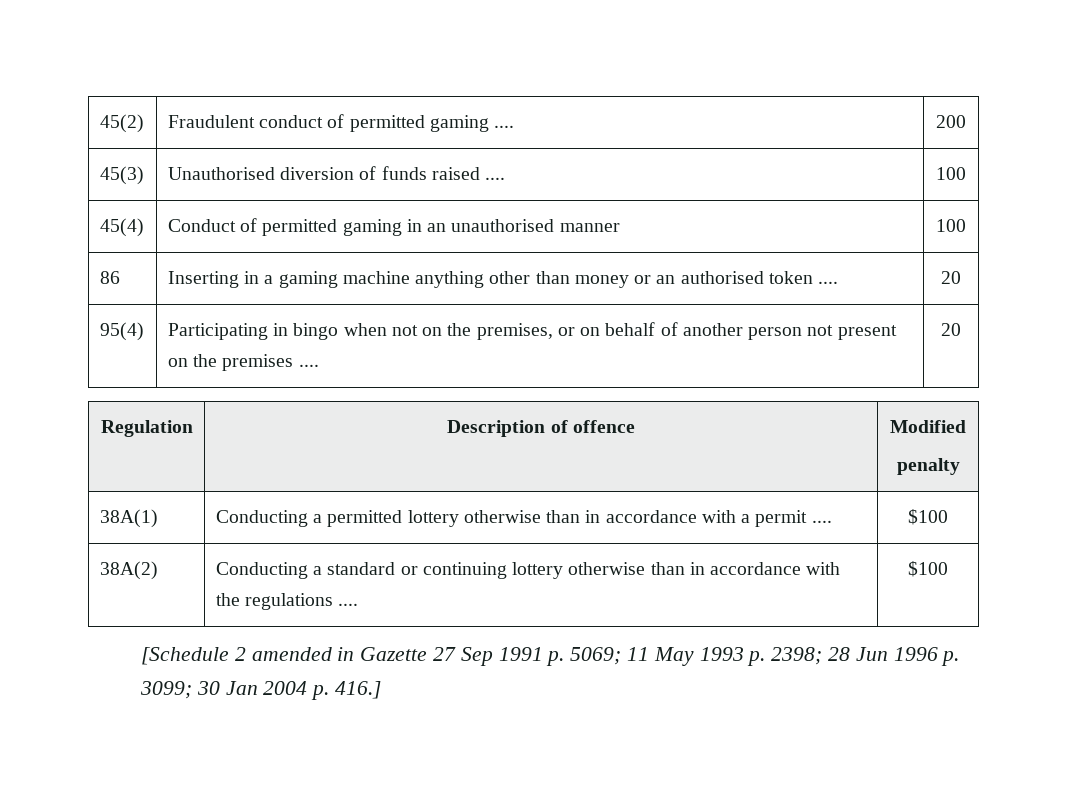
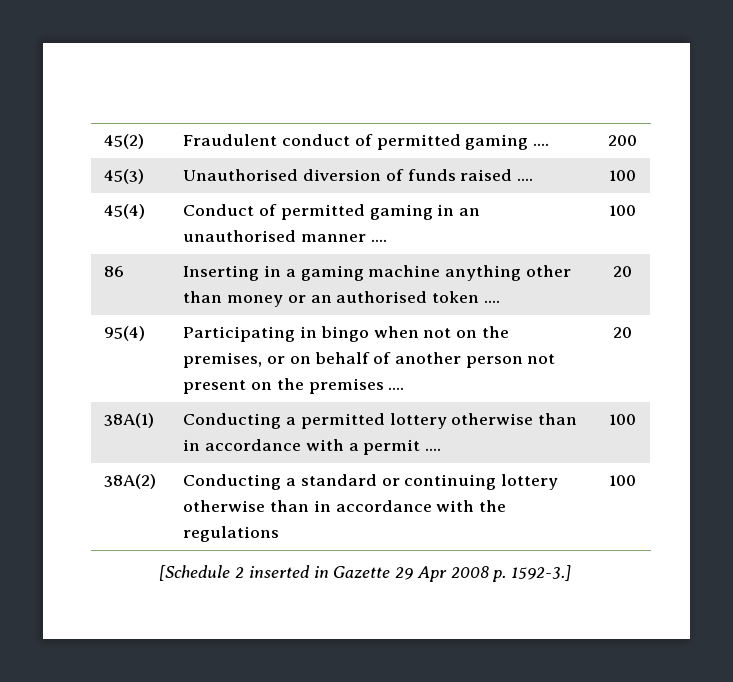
(620, 227) none -> [370,239,387,242] ....
[100,420,193,437] [447,420,635,437] [889,420,966,433] [896,458,960,475] // Regulation | Description of offence | Modified // penalty -> (632, 332) none
[907,509,948,525] $100 -> [608,414,636,425] 100
[338,603,359,606] [907,561,948,577] .... | $100 -> [608,475,636,486] | 100
[251,647,332,661] amended -> [248,565,310,578] inserted
[432,647,960,666] [139,681,381,700] 27 Sep 1991 p. 5069; 11 May 1993 p. 2398; 28 Jun 1996 p. 3099; 30 Jan 2004 p. 416.] -> [395,565,571,582] 29 Apr 2008 p. 1592-3.]

